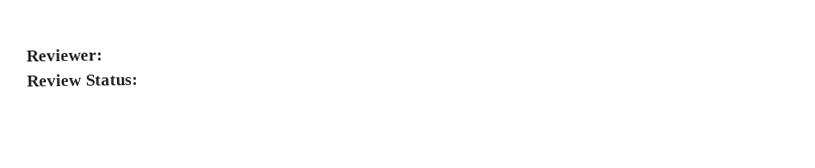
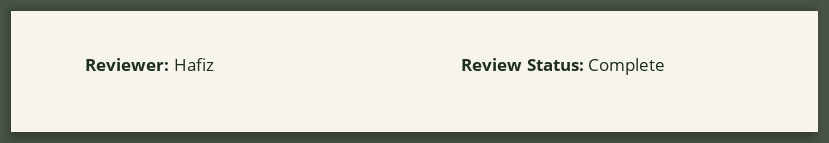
(103, 55) none -> [173,58,214,71] Hafiz
(138, 79) none -> [588,58,666,75] Complete

